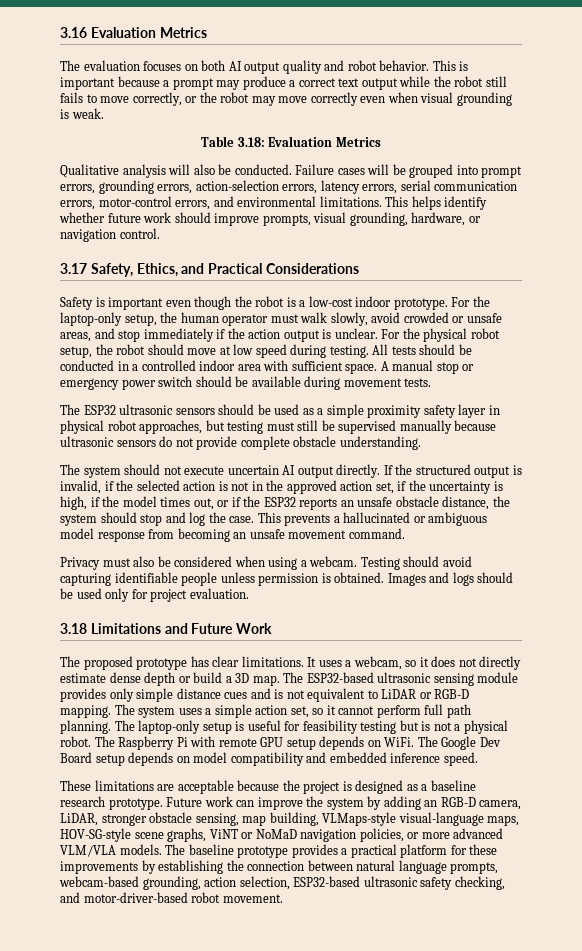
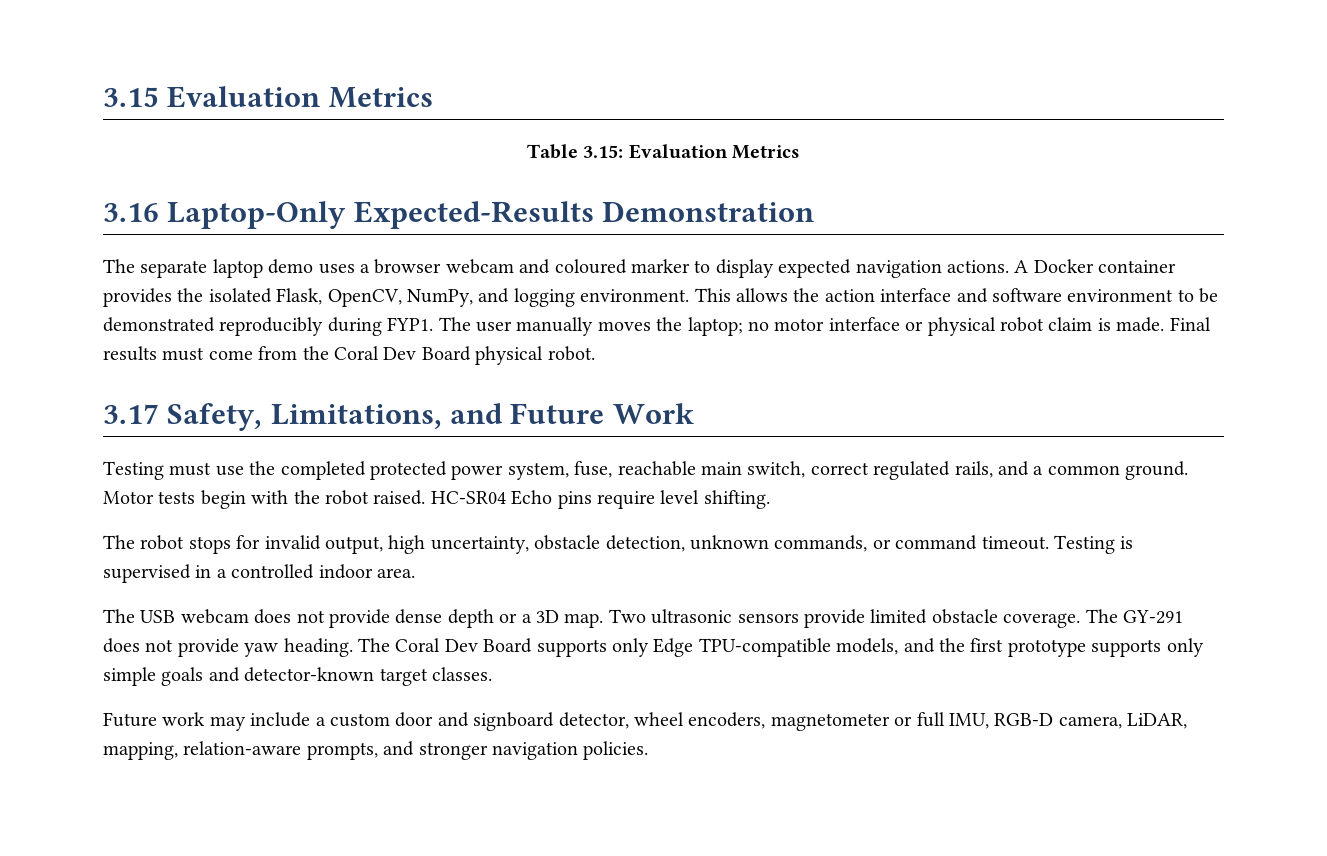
[60,27,207,38] [60,60,469,74] [60,76,507,90] [60,92,512,106] [60,108,104,119] 3.16 Evaluation Metrics // The evaluation focuses on both AI output quality and robot behavior. This is important because a prompt may produce a correct text output while the robot still fails to move correctly, or the robot may move correctly even when visual grounding is weak. -> [103,86,433,108] 3.15 Evaluation Metrics
[237,136,381,147] [60,164,523,178] [60,180,518,194] [60,196,488,210] [59,212,481,226] [60,228,160,242] [60,263,359,277] [60,296,490,310] [60,312,502,326] [60,328,500,342] [60,344,472,358] [60,360,475,374] [60,376,432,390] [60,404,500,418] [60,420,497,434] [60,436,421,450] [60,464,522,478] [60,480,503,494] [60,496,510,510] [60,512,488,526] [60,528,405,542] [60,556,472,570] [60,572,514,586] [60,588,249,602] [60,623,273,634] [60,656,522,670] [60,673,106,683] 3.18: Evaluation Metrics // Qualitative analysis will also be conducted. Failure cases will be grouped into prompt errors, grounding errors, action-selection errors, latency errors, serial communication errors, motor-control errors, and environmental limitations. This helps identify whether future work should improve prompts, visual grounding, hardware, or navigation control. // 3.17 Safety, Ethics, and Practical Considerations // Safety is important even though the robot is a low-cost indoor prototype. For the laptop-only setup, the human operator must walk slowly, avoid crowded or unsafe areas, and stop immediately if the action output is unclear. For the physical robot setup, the robot should move at low speed during testing. All tests should be conducted in a controlled indoor area with sufficient space. A manual stop or emergency power switch should be available during movement tests. // The ESP32 ultrasonic sensors should be used as a simple proximity safety layer in physical robot approaches, but testing must still be supervised manually because ultrasonic sensors do not provide complete obstacle understanding. // The system should not execute uncertain AI output directly. If the structured output is invalid, if the selected action is not in the approved action set, if the uncertainty is high, if the model times out, or if the ESP32 reports an unsafe obstacle distance, the system should stop and log the case. This prevents a hallucinated or ambiguous model response from becoming an unsafe movement command. // Privacy must also be considered when using a webcam. Testing should avoid capturing identifiable people unless permission is obtained. Images and logs should be used only for project evaluation. // 3.18 Limitations and Future Work // The proposed prototype has clear limitations. It uses a webcam, so it does not directly estimate -> [583,144,801,159] [103,201,815,229] [103,259,1177,278] [103,288,1219,307] [103,317,1211,336] [103,346,595,365] [103,403,694,431] [103,461,1189,480] [103,490,770,509] [103,535,1134,554] [103,564,415,583] [103,609,390,628] 3.15: Evaluation Metrics // 3.16 Laptop-Only Expected-Results Demonstration // The separate laptop demo uses a browser webcam and coloured marker to display expected navigation actions. A Docker container provides the isolated Flask, OpenCV, NumPy, and logging environment. This allows the action interface and software environment to be demonstrated reproducibly during FYP1. The user manually moves the laptop; no motor interface or physical robot claim is made. Final results must come from the Coral Dev Board physical robot. // 3.17 Safety, Limitations, and Future Work // Testing must use the completed protected power system, fuse, reachable main switch, correct regulated rails, and a common ground. Motor tests begin with the robot raised. HC-SR04 Echo pins require level shifting. // The robot stops for invalid output, high uncertainty, obstacle detection, unknown commands, or command timeout. Testing is supervised in a controlled indoor area. // The USB webcam does not provide
[193,672,223,683] build -> (518, 618) none
[283,672,519,686] [60,688,470,702] [60,704,471,718] [60,720,508,734] [60,736,501,750] [60,752,478,766] [60,780,476,794] [60,796,522,810] [60,812,520,826] [60,828,504,842] [60,844,498,858] [60,860,499,874] [59,876,505,890] [60,892,283,903] The ESP32-based ultrasonic sensing module provides only simple distance cues and is not equivalent to LiDAR or RGB-D mapping. The system uses a simple action set, so it cannot perform full path planning. The laptop-only setup is useful for feasibility testing but is not a physical robot. The Raspberry Pi with remote GPU setup depends on WiFi. The Google Dev Board setup depends on model compatibility and embedded inference speed. // These limitations are acceptable because the project is designed as a baseline research prototype. Future work can improve the system by adding an RGB-D camera, LiDAR, stronger obstacle sensing, map building, VLMaps-style visual-language maps, HOV-SG-style scene graphs, ViNT or NoMaD navigation policies, or more advanced VLM/VLA models. The baseline prototype provides a practical platform for these improvements by establishing the connection between natural language prompts, webcam-based grounding, action selection, ESP32-based ultrasonic safety checking, and motor-driver-based robot movement. -> [608,609,1183,628] [103,638,1204,657] [103,667,492,686] [103,712,1188,731] [103,741,649,760] Two ultrasonic sensors provide limited obstacle coverage. The GY-291 does not provide yaw heading. The Coral Dev Board supports only Edge TPU-compatible models, and the first prototype supports only simple goals and detector-known target classes. // Future work may include a custom door and signboard detector, wheel encoders, magnetometer or full IMU, RGB-D camera, LiDAR, mapping, relation-aware prompts, and stronger navigation policies.

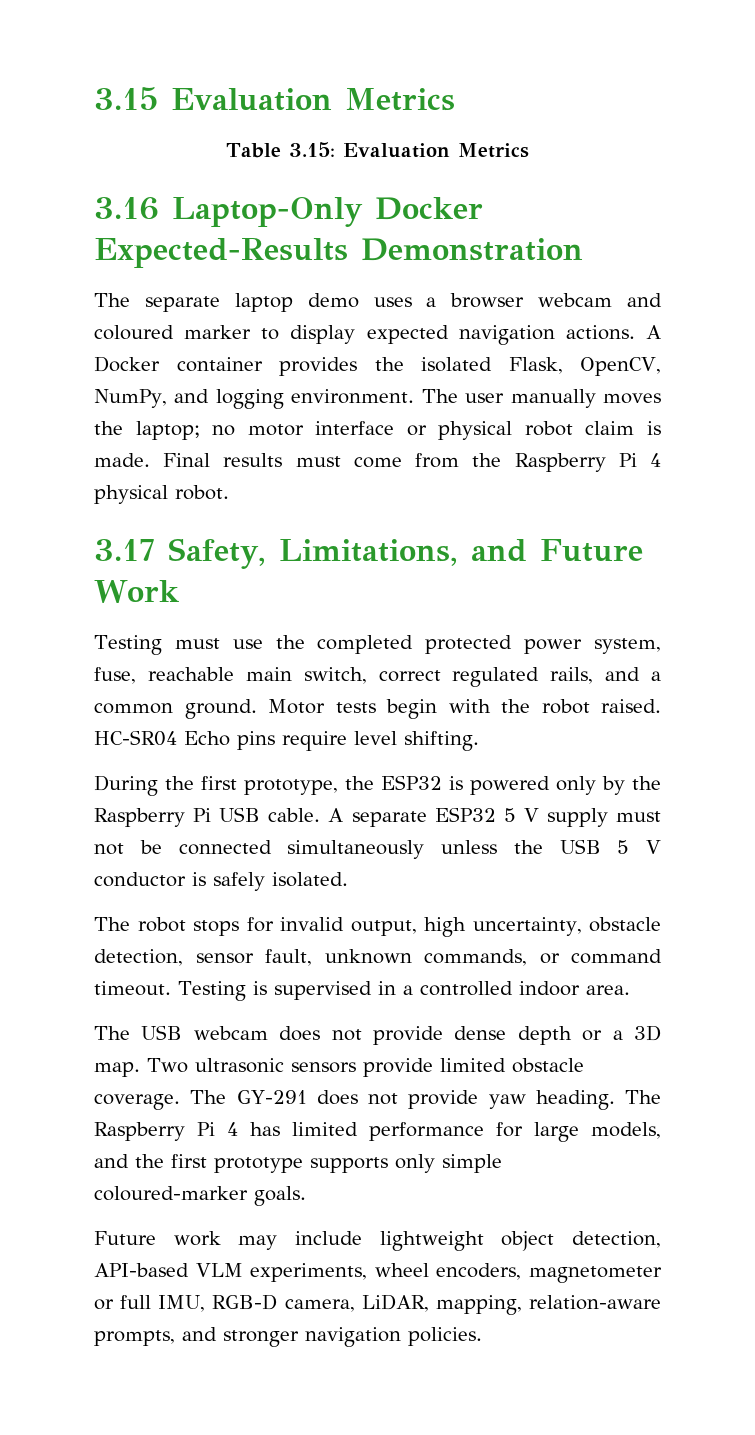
(347, 215) none -> [375,197,483,220] Docker
[694,288,1219,303] [103,317,434,336] This allows the action interface and software environment to be demonstrated reproducibly during FYP1. -> (415, 396) none
[334,346,471,361] Coral Dev Board -> [514,453,661,472] Raspberry Pi 4
(770, 499) none -> [94,775,661,796] [94,807,662,827] [94,839,661,859] [94,872,348,891] // During the first prototype, the ESP32 is powered only by the Raspberry Pi USB cable. A separate ESP32 5 V supply must not be connected simultaneously unless the USB 5 V conductor is safely isolated.
(685, 543) none -> [195,949,312,966] sensor fault,
[395,638,831,657] Coral Dev Board supports only Edge TPU-compatible -> [94,1122,579,1142] Raspberry Pi 4 has limited performance for large
[161,667,492,686] goals and detector-known target classes. -> [94,1186,306,1206] coloured-marker goals.
[315,712,629,731] a custom door and signboard detector, -> [379,1231,661,1251] [94,1263,368,1282] lightweight object detection, API-based VLM experiments,

